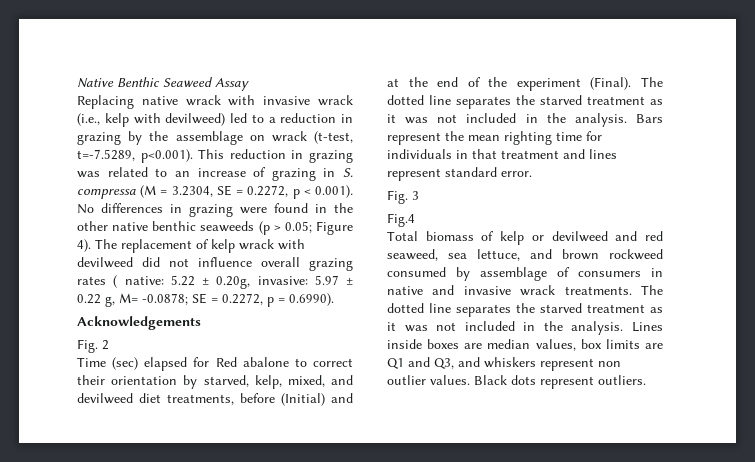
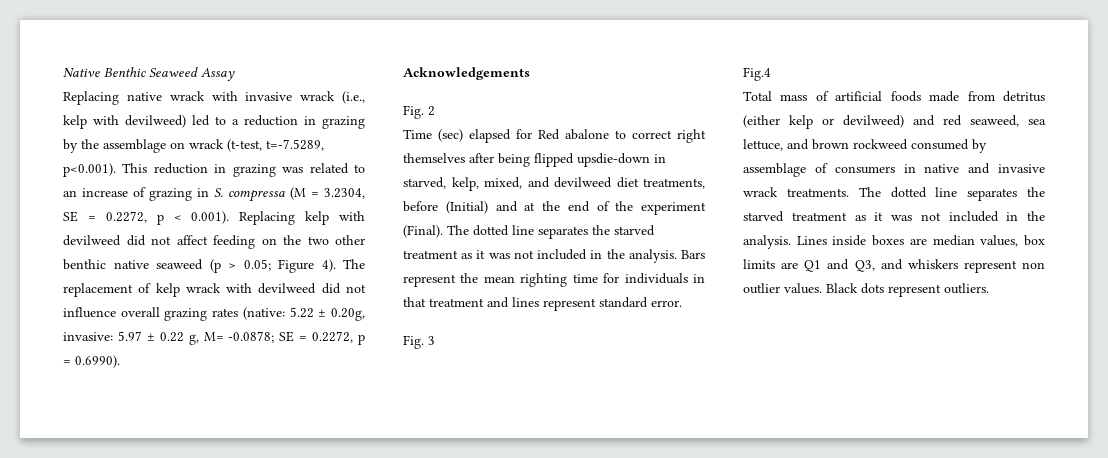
[77,203,353,217] [77,221,255,232] No differences in grazing were found in the other native benthic seaweeds -> [239,211,365,225] [63,235,365,249] [63,259,203,270] Replacing kelp with devilweed did not affect feeding on the two other benthic native seaweed
[113,275,164,288] ( native: -> [242,307,285,320] (native:
[77,375,198,389] their orientation by -> [677,129,706,143] [403,153,666,167] right themselves after being flipped upsdie-down in
[425,231,495,241] biomass of -> [780,91,1045,102] [743,115,780,128] mass of artificial foods made from detritus (either
[551,231,608,242] devilweed -> [843,115,904,128] devilweed)

